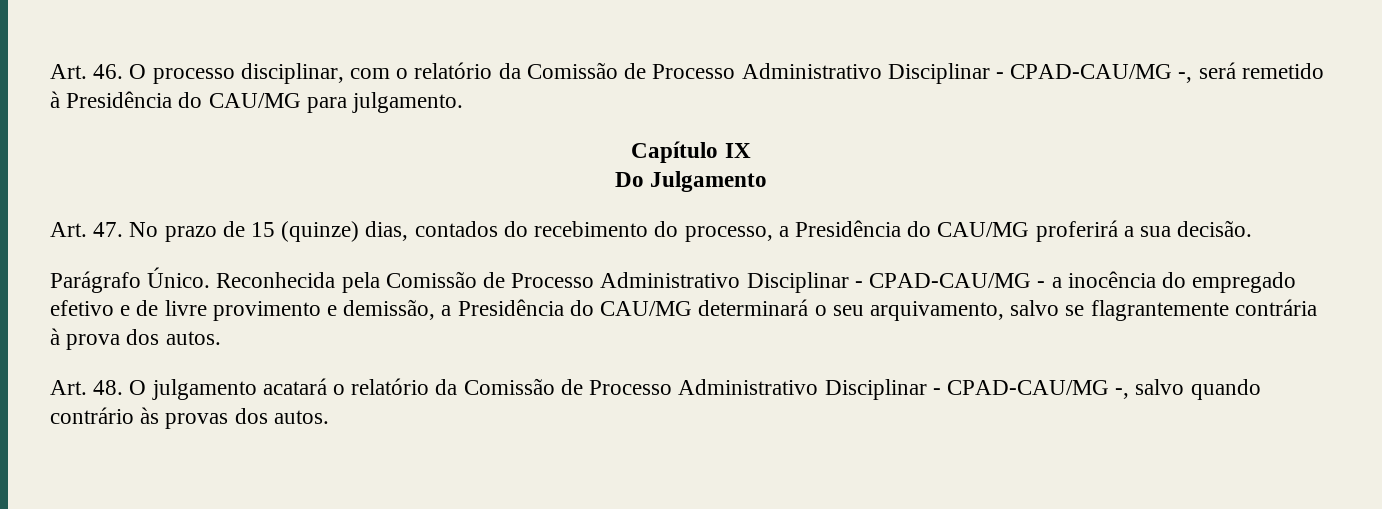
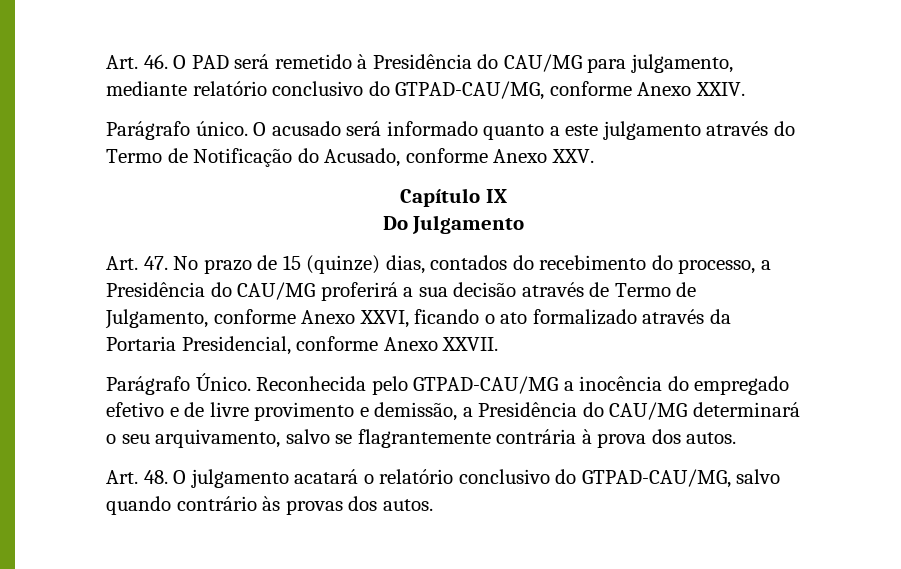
[152,62,1193,84] processo disciplinar, com o relatório da Comissão de Processo Administrativo Disciplinar - CPAD-CAU/MG -, -> [191,55,229,69] PAD
[352,92,464,113] julgamento. -> [630,54,733,73] [106,81,745,100] [106,121,795,140] [106,148,594,167] julgamento, mediante relatório conclusivo do GTPAD-CAU/MG, conforme Anexo XXIV. // Parágrafo único. O acusado será informado quanto a este julgamento através do Termo de Notificação do Acusado, conforme Anexo XXV.
[1177,220,1253,237] [50,267,1046,293] decisão. // Parágrafo Único. Reconhecida pela Comissão de Processo Administrativo Disciplinar - CPAD-CAU/MG - -> [453,282,697,297] [105,309,731,329] [106,336,499,355] [106,373,559,395] decisão através de Termo de Julgamento, conforme Anexo XXVI, ficando o ato formalizado através da Portaria Presidencial, conforme Anexo XXVII. // Parágrafo Único. Reconhecida pelo GTPAD-CAU/MG
[435,378,1130,400] da Comissão de Processo Administrativo Disciplinar - CPAD-CAU/MG -, -> [458,469,731,488] conclusivo do GTPAD-CAU/MG,

